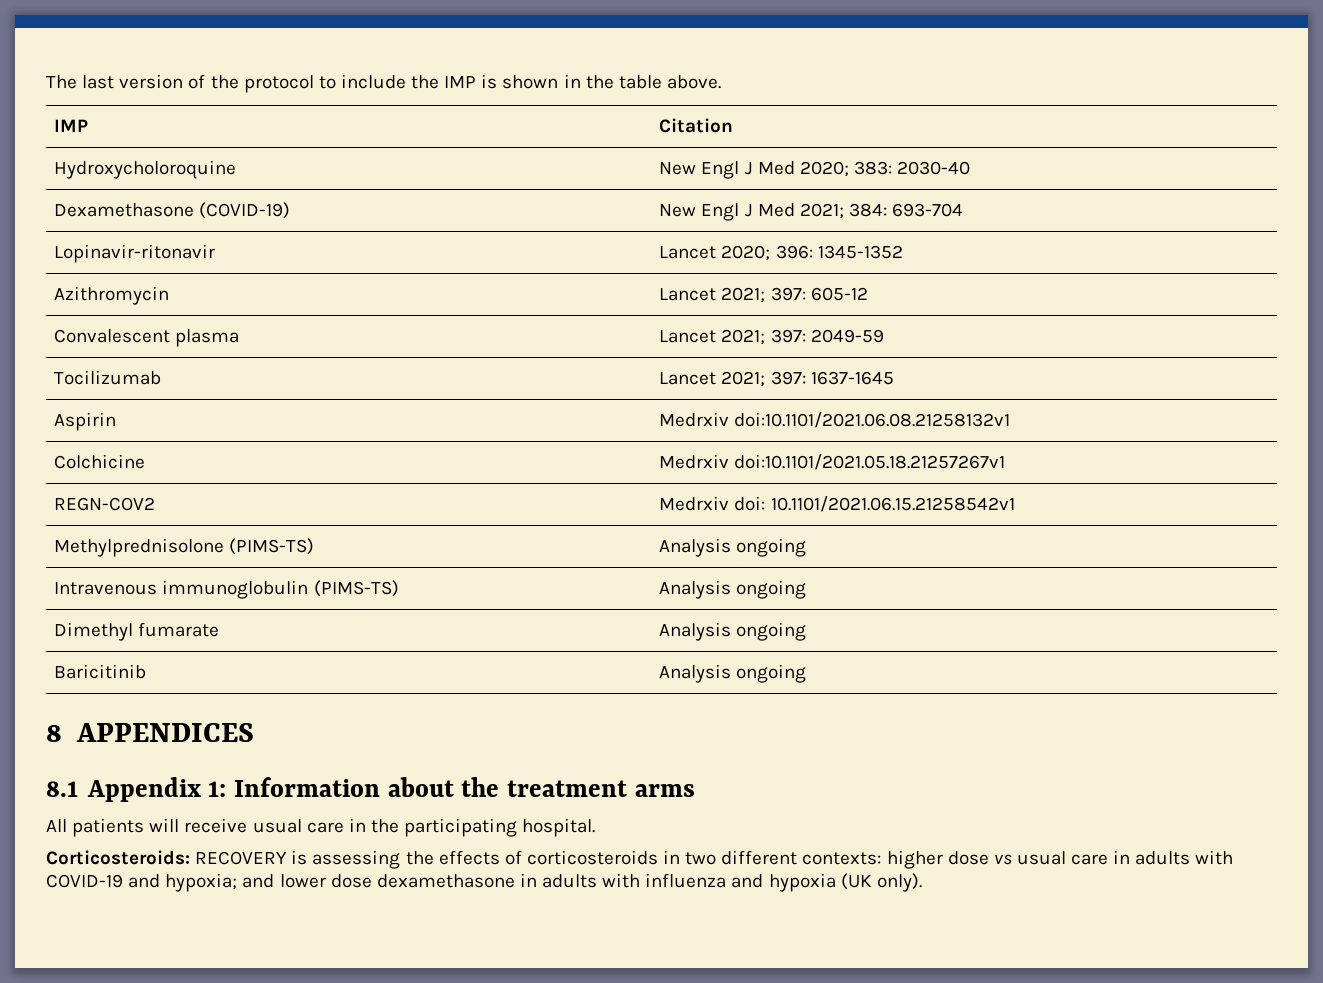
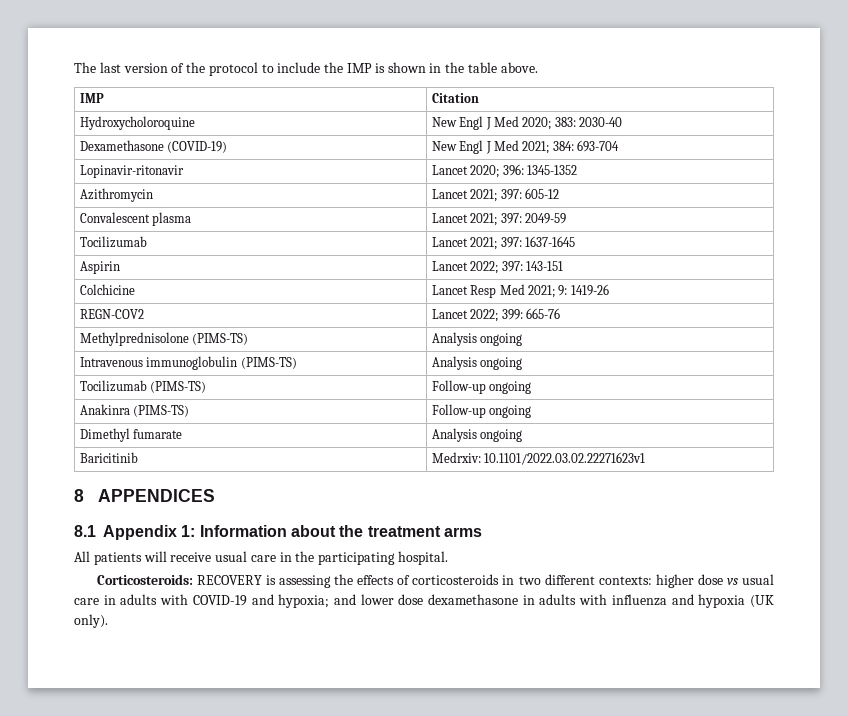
[659,412,1011,428] [54,454,146,469] [659,454,1006,470] [54,497,156,511] [659,496,1015,512] Medrxiv doi:10.1101/2021.06.08.21258132v1 // Colchicine | Medrxiv doi:10.1101/2021.05.18.21257267v1 // REGN-COV2 | Medrxiv doi: 10.1101/2021.06.15.21258542v1 -> [431,261,563,274] [79,284,135,295] [431,284,609,298] [79,309,144,319] [431,308,560,322] Lancet 2022; 397: 143-151 // Colchicine | Lancet Resp Med 2021; 9: 1419-26 // REGN-COV2 | Lancet 2022; 399: 665-76
(807, 589) none -> [79,380,207,393] [431,380,532,394] [79,404,190,417] [431,404,532,418] // Tocilizumab (PIMS-TS) | Follow-up ongoing // Anakinra (PIMS-TS) | Follow-up ongoing
[659,664,807,683] Analysis ongoing -> [431,452,646,465] Medrxiv: 10.1101/2022.03.02.22271623v1

